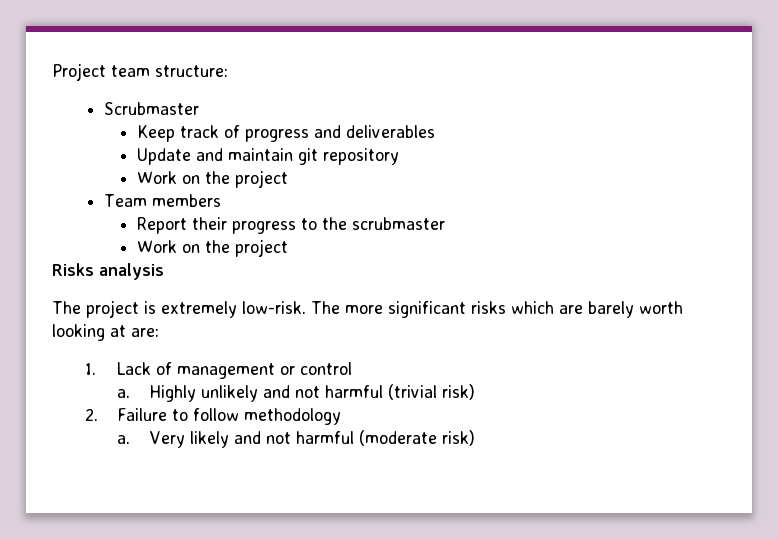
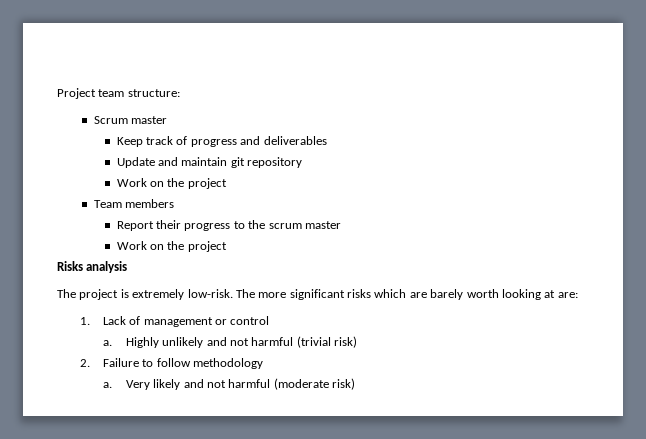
[103,102,199,115] Scrubmaster -> [93,116,168,124] Scrum master
[351,217,445,230] scrubmaster -> [268,221,341,229] scrum master

